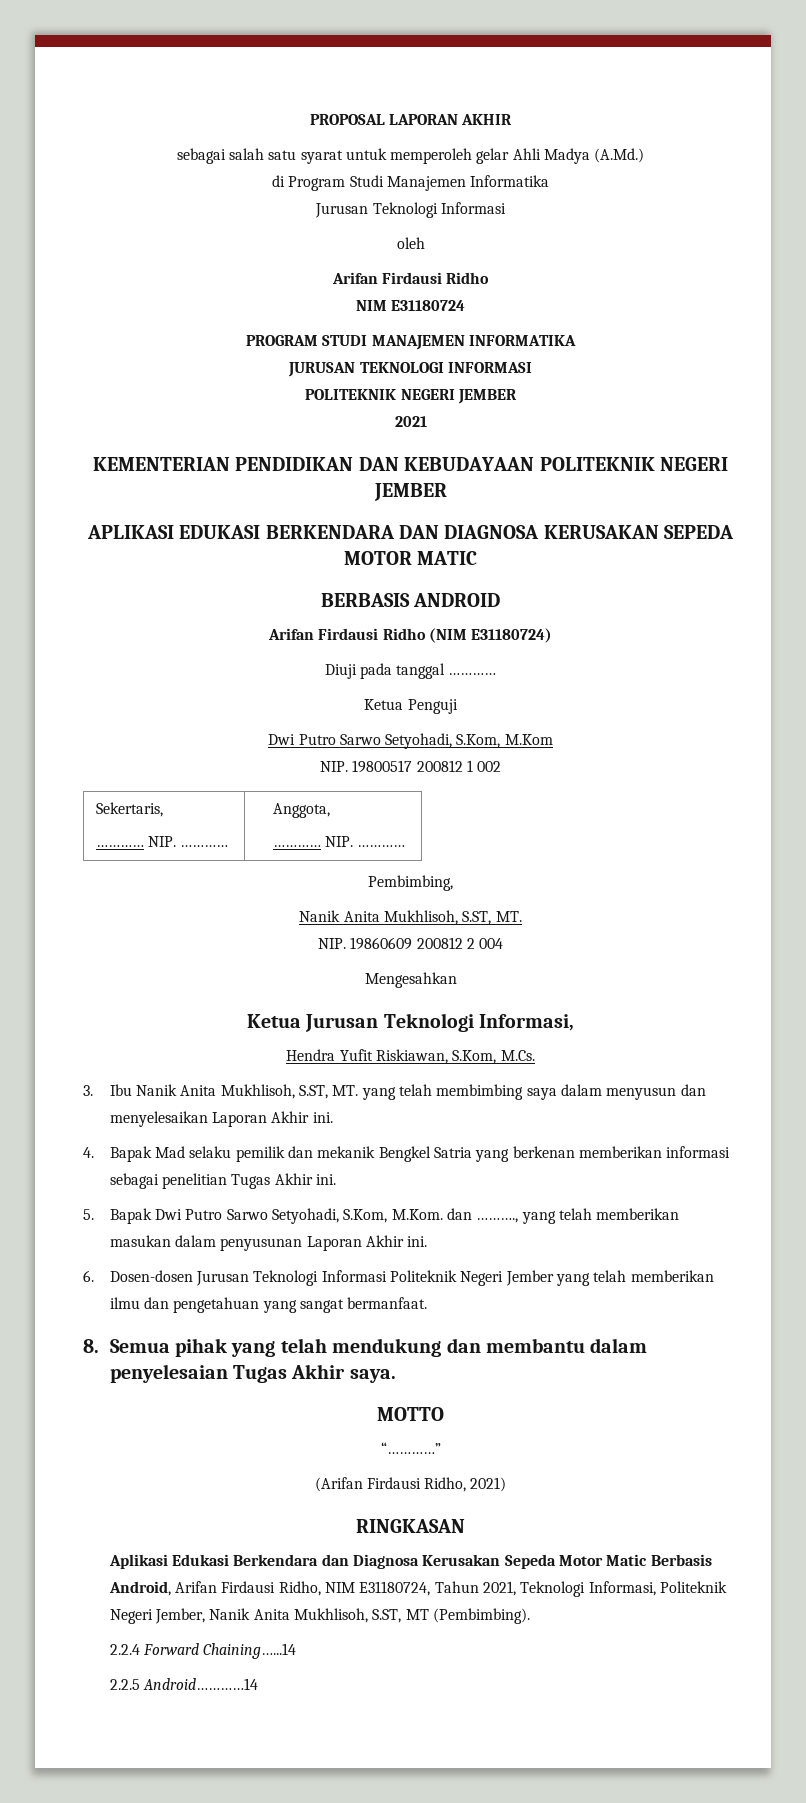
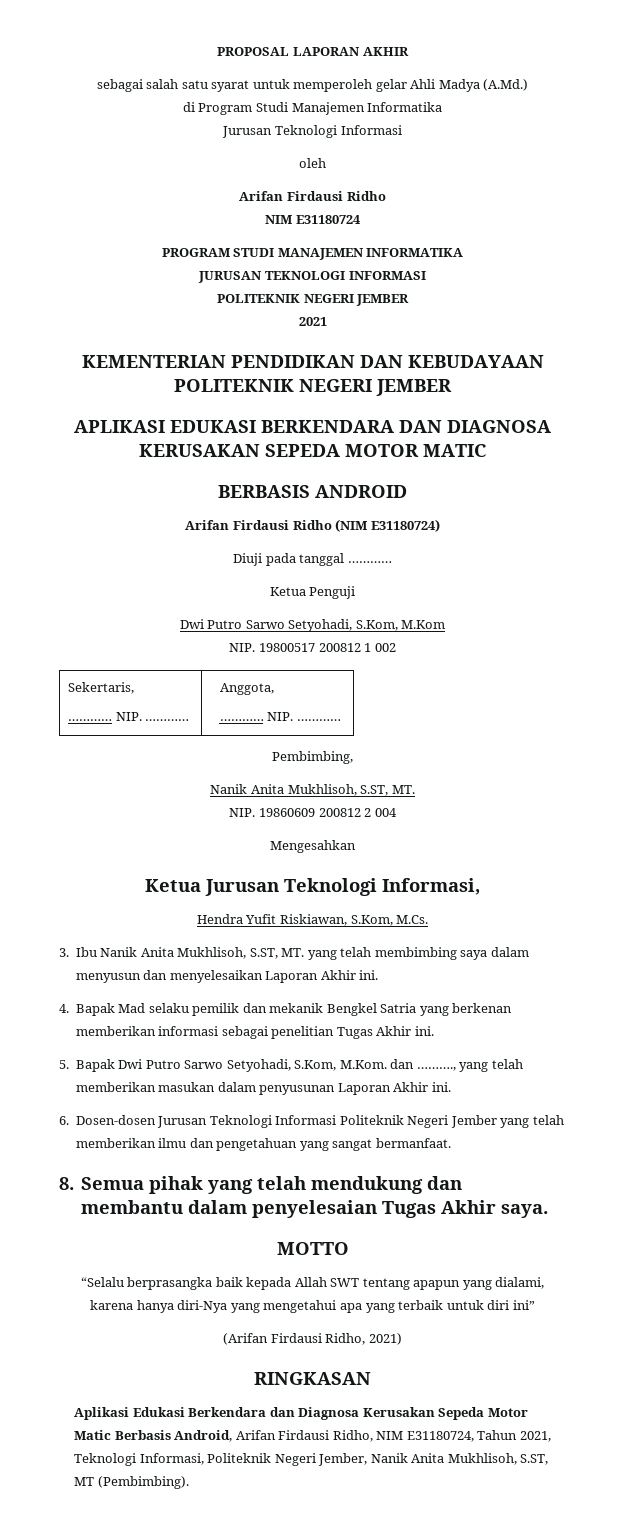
[380,1442,441,1454] “…………” -> [80,1277,545,1290] [90,1300,535,1313] “Selalu berprasangka baik kepada Allah SWT tentang apapun yang dialami, karena hanya diri-Nya yang mengetahui apa yang terbaik untuk diri ini”
[109,1643,297,1659] [109,1678,259,1690] // 2.2.4 Forward Chaining…...14 // 2.2.5 Android…………14 -> (189, 1482) none

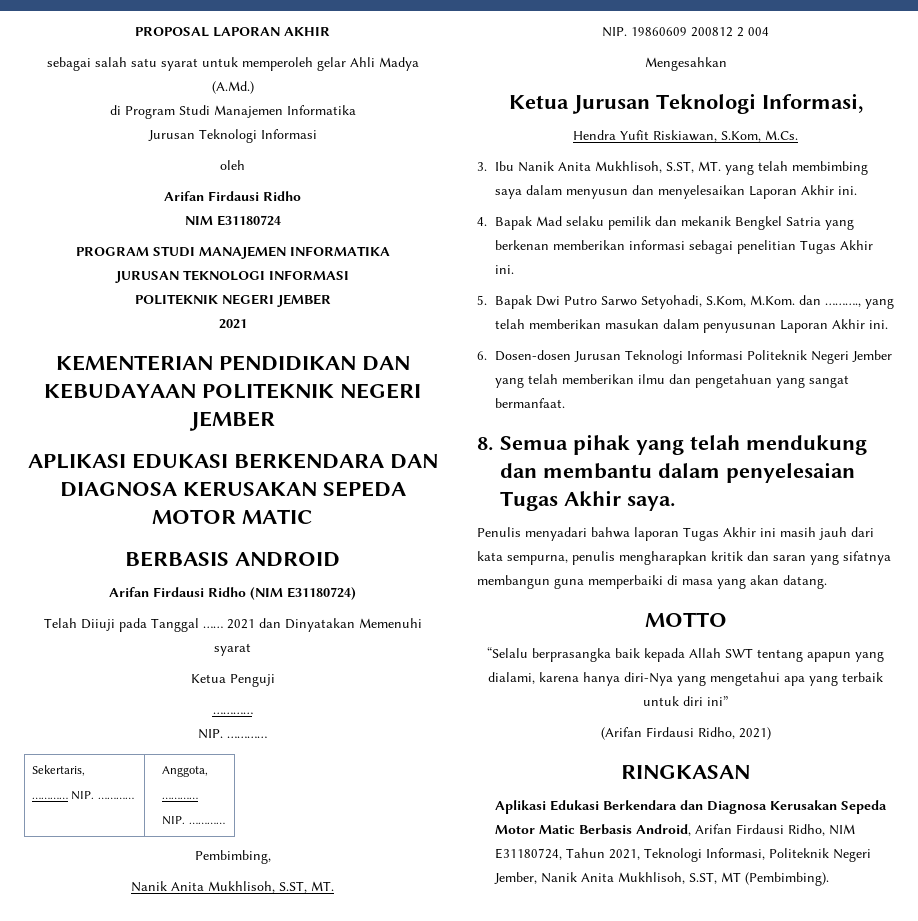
[233,553,392,566] [269,586,356,599] [179,619,446,632] [229,643,396,652] Diuji pada tanggal ………… // Ketua Penguji // Dwi Putro Sarwo Setyohadi, S.Kom, M.Kom // NIP. 19800517 200812 1 002 -> [43,618,422,632] [214,643,251,656] [190,674,275,687] [212,712,253,714] [198,729,267,739] Telah Diiuji pada Tanggal …… 2021 dan Dinyatakan Memenuhi syarat // Ketua Penguji // ………… // NIP. …………
(264, 720) none -> (199, 798) //
(548, 1211) none -> [477,527,874,541] [477,551,891,565] [477,575,827,589] // Penulis menyadari bahwa laporan Tugas Akhir ini masih jauh dari kata sempurna, penulis mengharapkan kritik dan saran yang sifatnya membangun guna memperbaiki di masa yang akan datang.

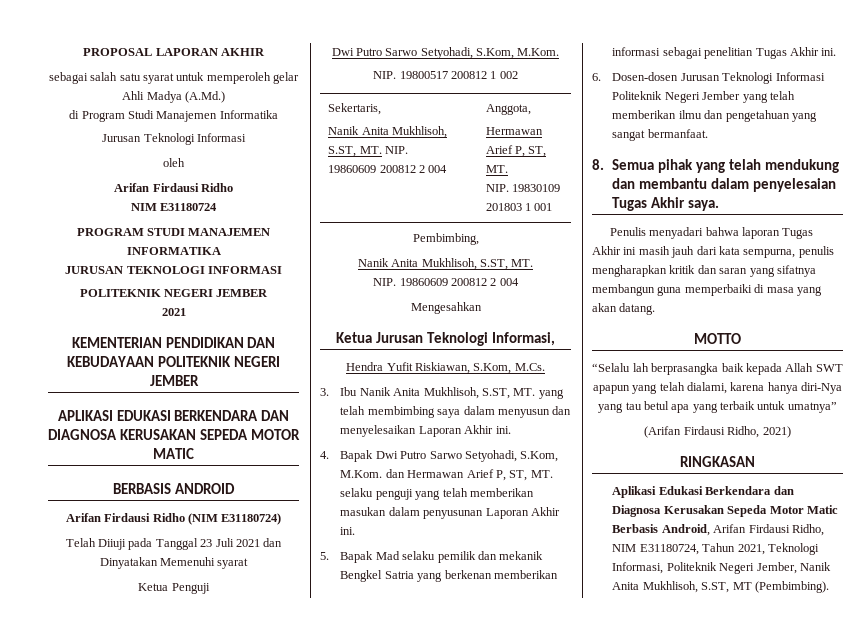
[202,626,223,628] …… -> [200,538,234,547] 23 Juli
[212,712,253,714] [198,729,267,739] [31,765,85,776] [31,791,134,800] [162,766,209,777] [162,797,199,799] [162,816,225,825] ………… // NIP. ………… // Sekertaris, // ………… NIP. ………… | Anggota, // ………… // NIP. ………… -> [331,47,560,59] [373,71,518,79] [328,103,382,115] [328,126,448,138] [328,146,409,157] [328,165,448,173] [485,104,531,115] [485,127,543,135] [485,145,547,157] [485,165,508,173] [485,184,560,192] [485,203,553,211] Dwi Putro Sarwo Setyohadi, S.Kom, M.Kom. // NIP. 19800517 200812 1 002 // Sekertaris, // Nanik Anita Mukhlisoh, S.ST, MT. NIP. 19860609 200812 2 004 | Anggota, // Hermawan Arief P, ST, MT. // NIP. 19830109 201803 1 001
(532, 223) none -> [375,450,559,462] [340,469,553,481] [340,488,534,500] [340,507,560,519] [340,527,356,535] [320,551,374,563] Dwi Putro Sarwo Setyohadi, S.Kom, M.Kom. dan Hermawan Arief P, ST, MT. selaku penguji yang telah memberikan masukan dalam penyusunan Laporan Akhir ini. // 5. Bapak
[477,295,894,309] [494,319,888,333] // 5. Bapak Dwi Putro Sarwo Setyohadi, S.Kom, M.Kom. dan ………., yang telah memberikan masukan dalam penyusunan Laporan Akhir ini. -> (837, 52) none
(528, 652) none -> [632,363,649,372] lah
[757,649,803,662] tentang -> (843, 368) none
(884, 656) none -> [659,382,685,391] telah
[710,672,780,686] mengetahui -> [625,401,669,410] tau betul
[683,696,728,706] diri ini” -> [787,402,837,413] umatnya”

